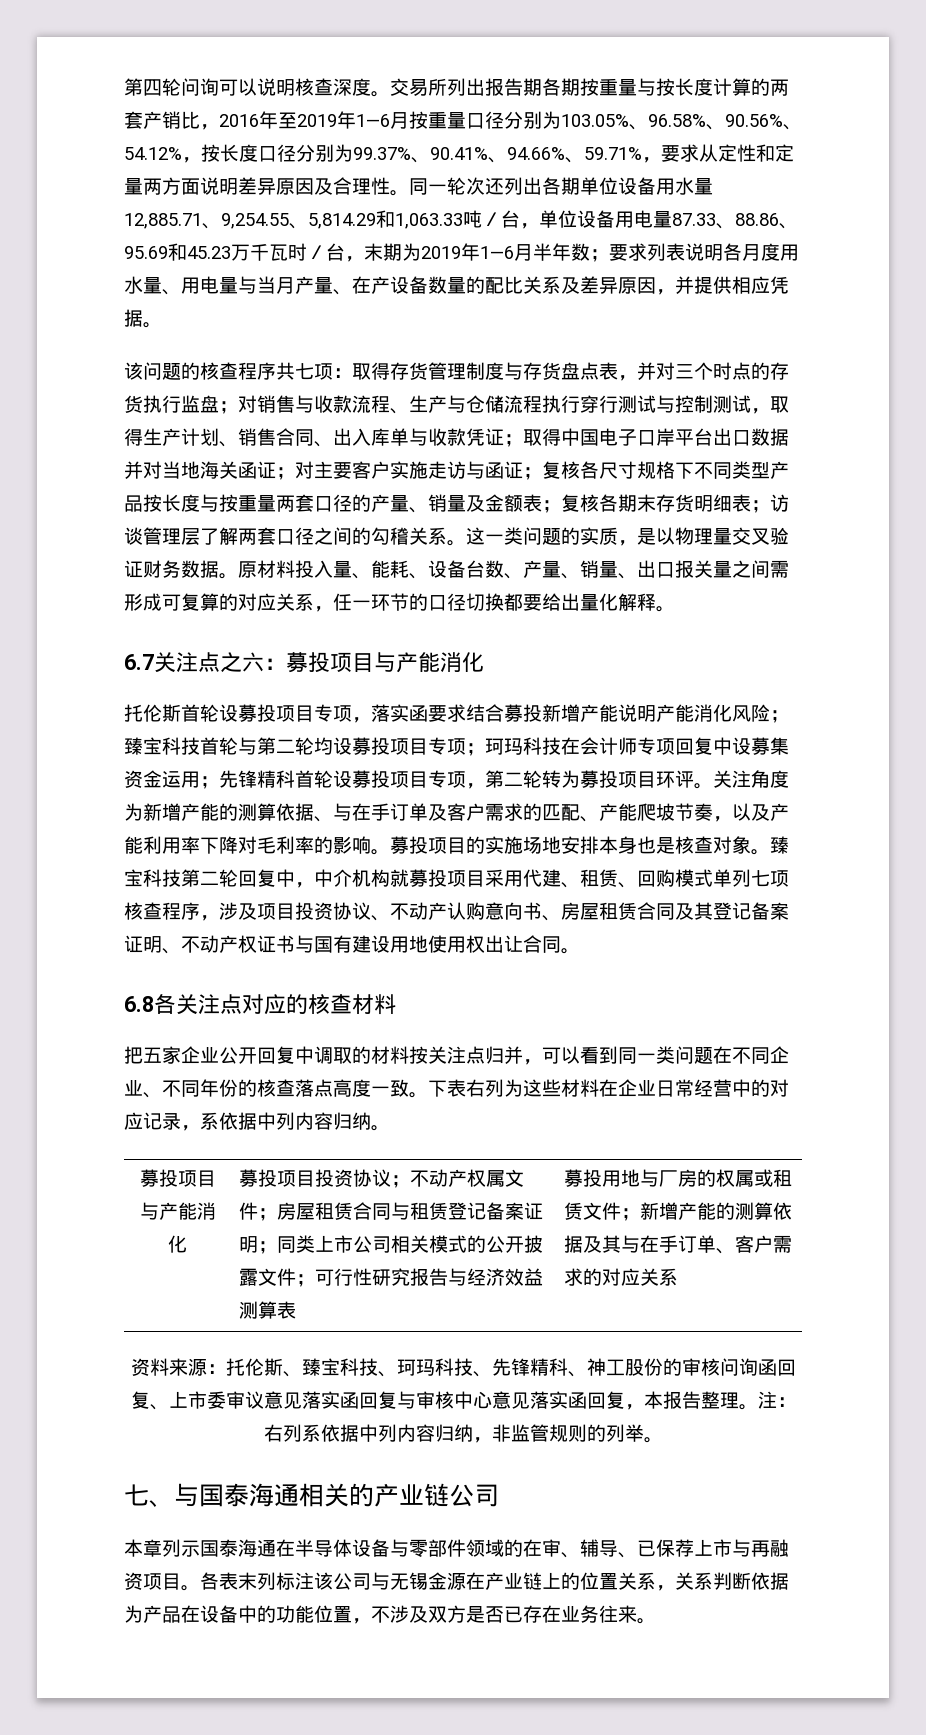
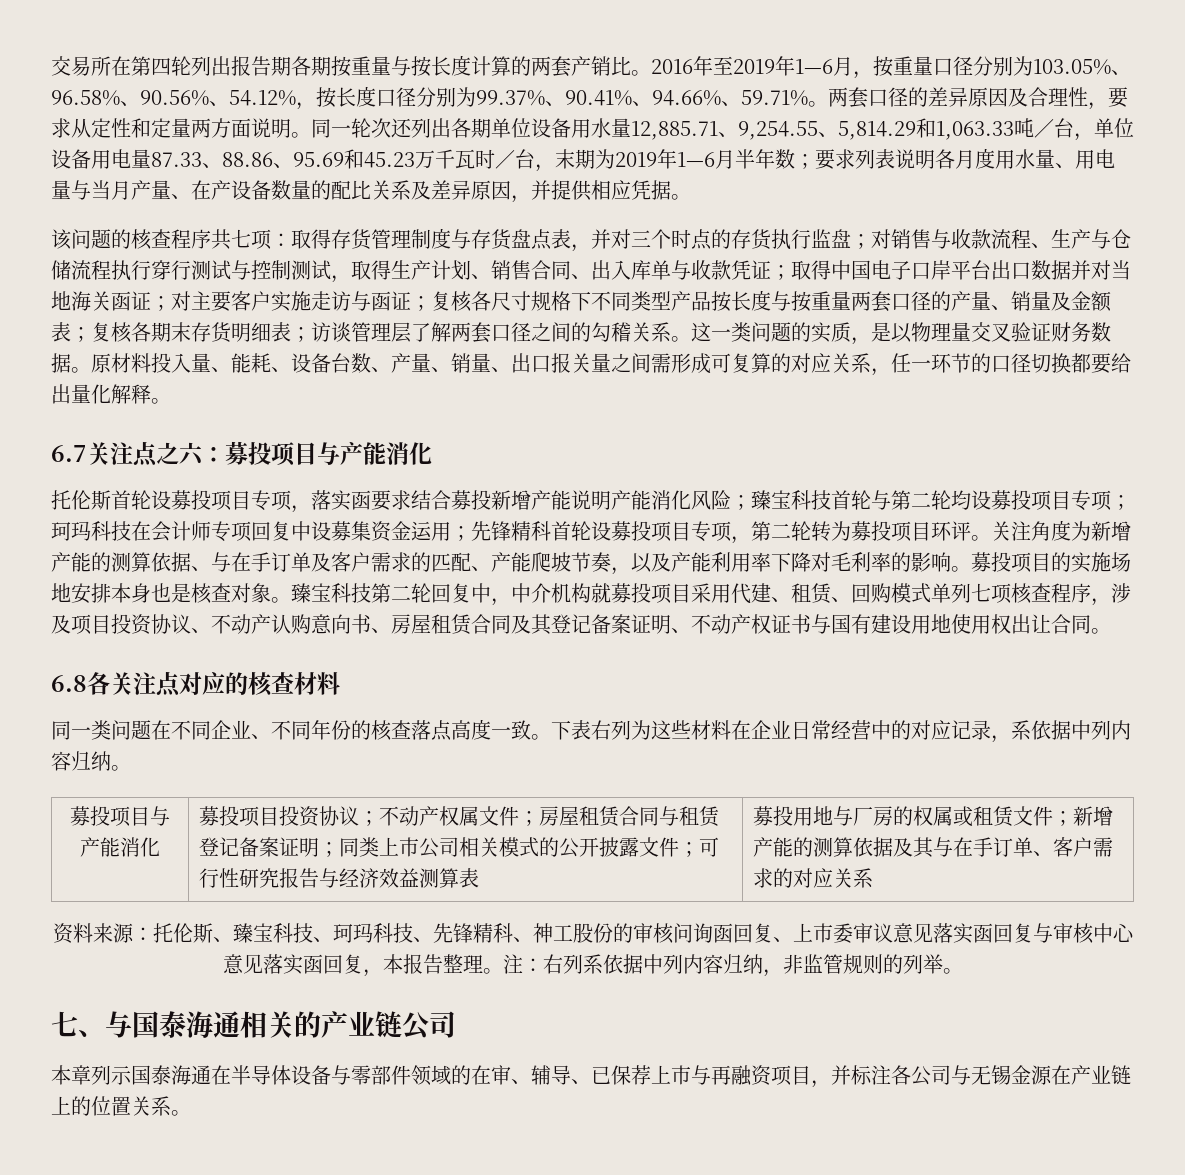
[124,78,447,97] 第四轮问询可以说明核查深度。交易所 -> [51,56,191,76] 交易所在第四轮
[200,124,219,130] ， -> [631,70,651,76] 。
(409, 120) none -> [853,71,873,79] ，
(642, 153) none -> [808,87,1088,108] 。两套口径的差异原因及合理性
[238,177,390,195] 差异原因及合理性 -> (291, 128) none
[124,1046,618,1065] 把五家企业公开回复中调取的材料按关注点归并，可以看到 -> (340, 683) none
[181,1572,333,1591] 。各表末列标注该 -> [811,1065,911,1088] ，并标注各
[656,1572,789,1591] [124,1605,637,1624] ，关系判断依据为产品在设备中的功能位置，不涉及双方是否已存在业务往来 -> (171, 1106) none

